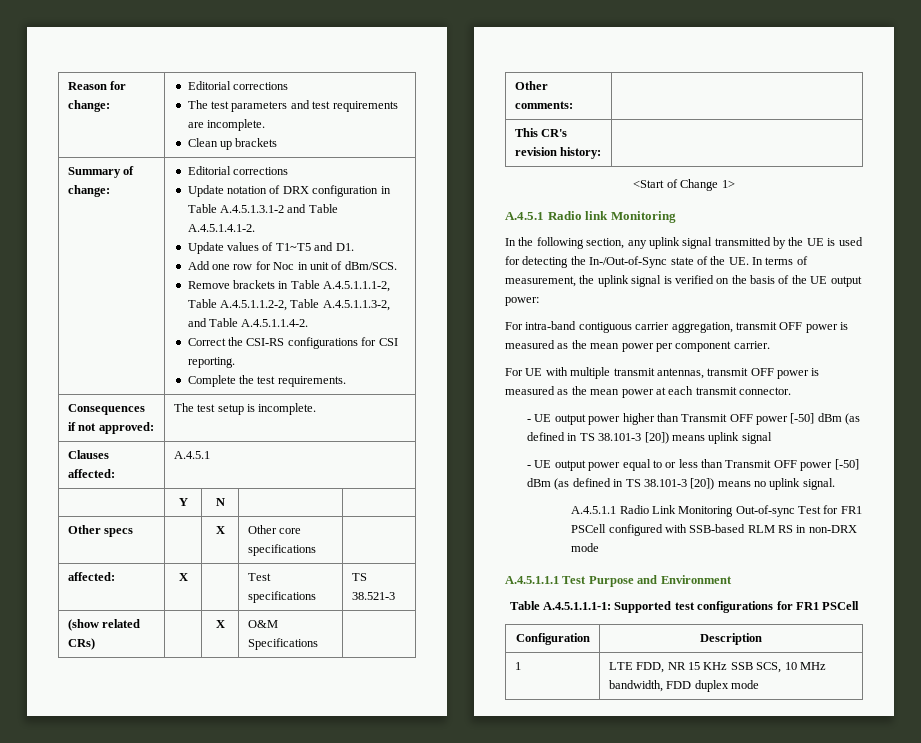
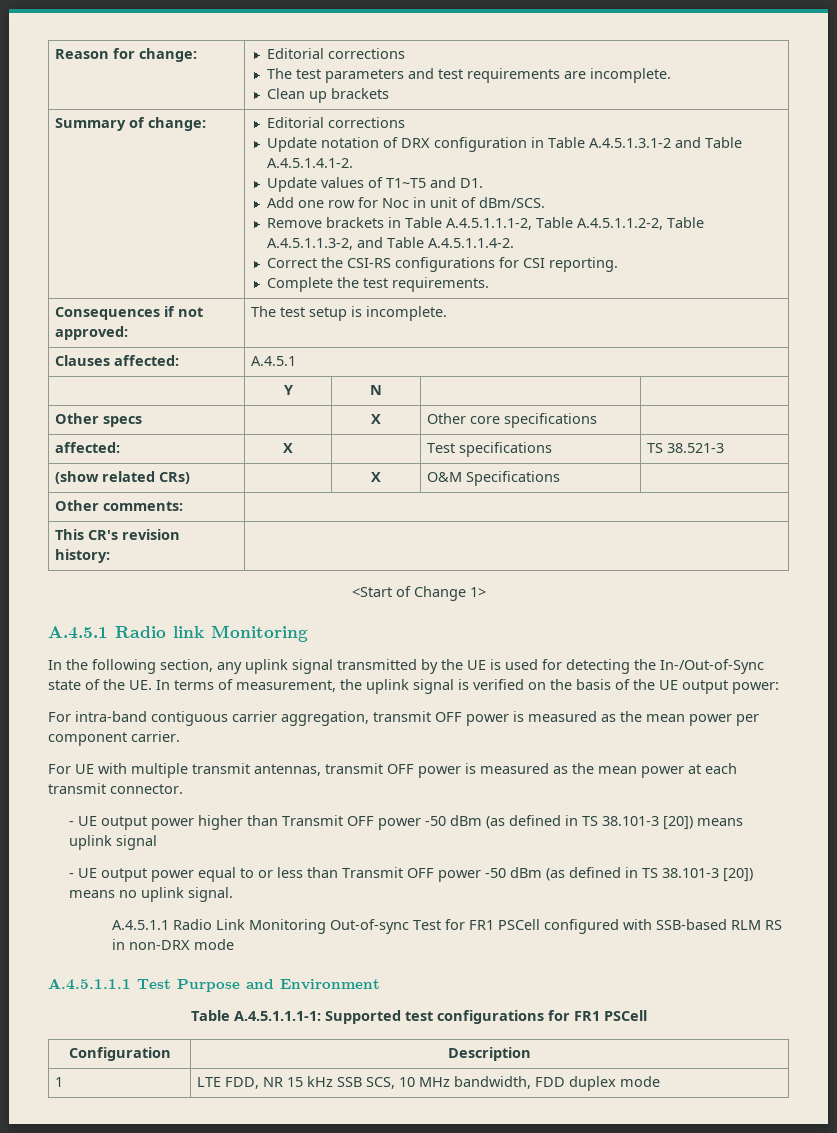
[790,413,815,424] [-50] -> [425,816,447,826] -50
[834,459,859,470] [-50] -> [485,868,507,878] -50
[703,662,728,670] KHz -> [306,1076,333,1087] kHz

